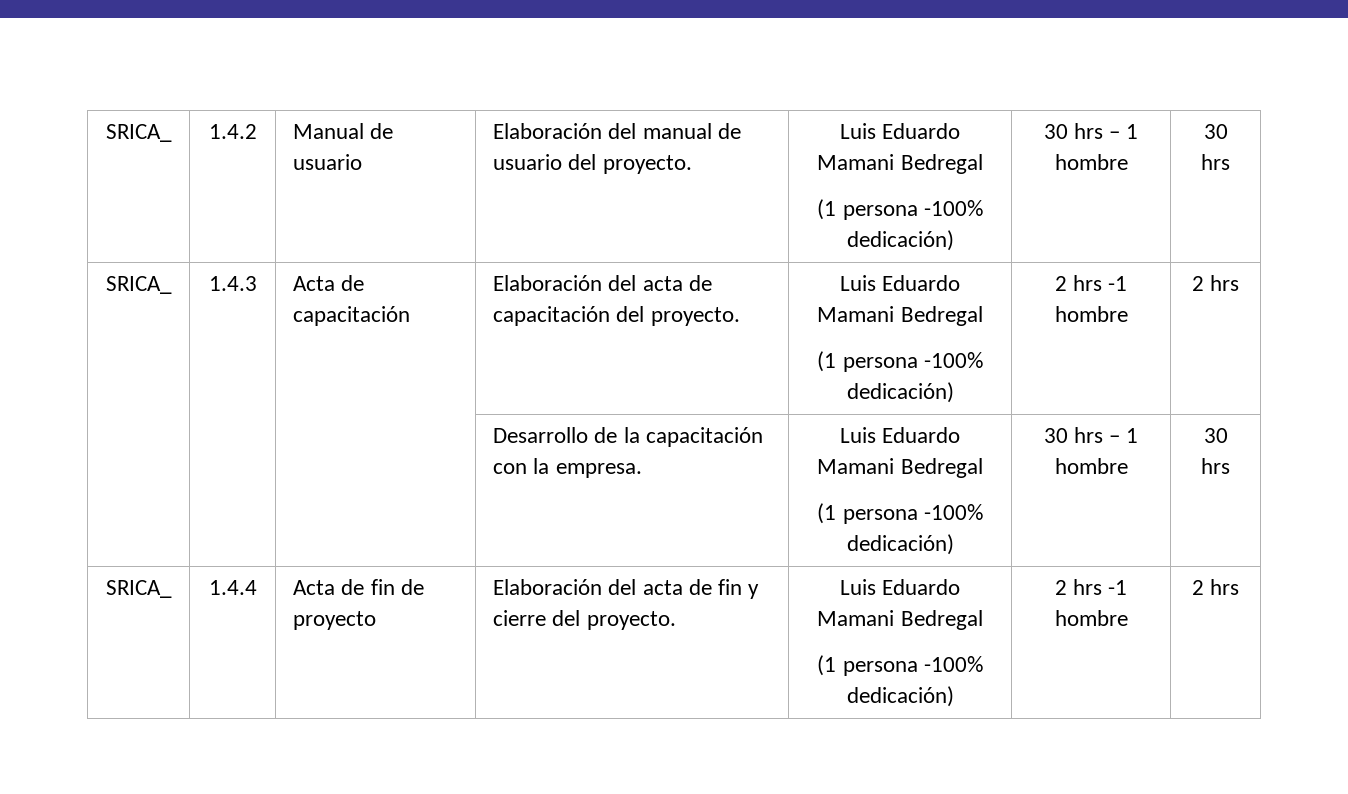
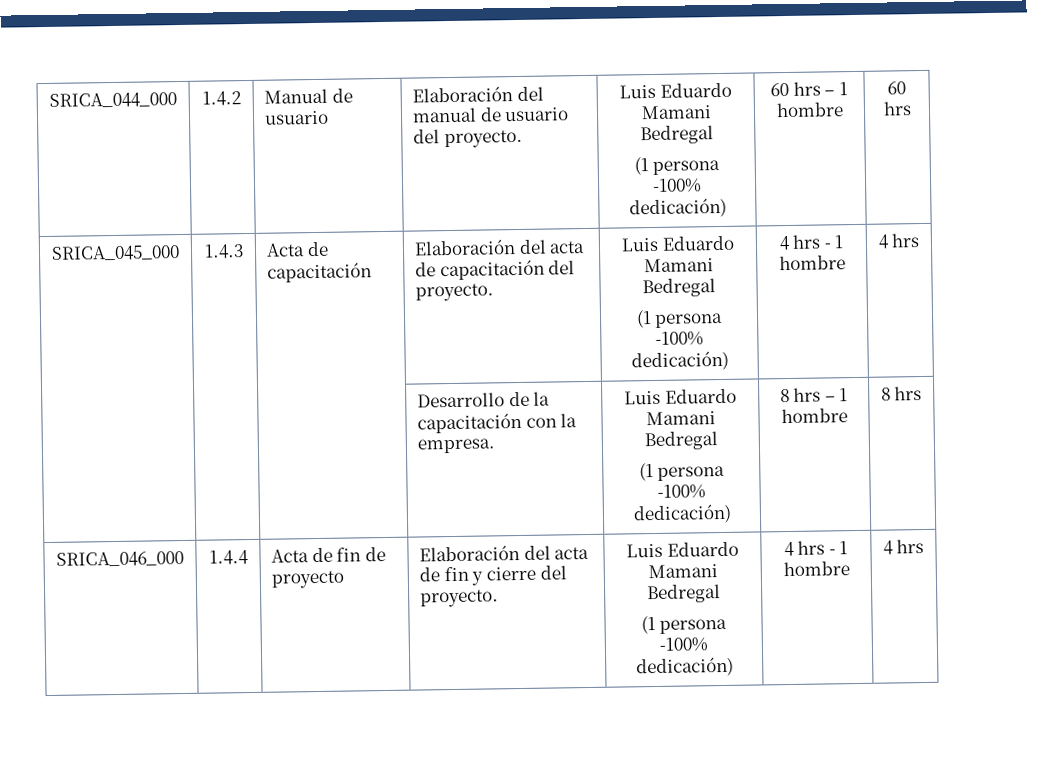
[106,124,172,142] SRICA_ -> [48,92,177,108] SRICA_044_000
[1043,123,1139,139] [1054,154,1128,170] [1203,124,1228,139] [1201,154,1230,170] [106,276,172,294] 30 hrs – 1 hombre | 30 hrs // SRICA_ -> [770,81,848,97] [775,102,844,118] [887,81,906,95] [882,101,912,116] [50,245,180,261] 60 hrs – 1 hombre | 60 hrs // SRICA_045_000
[1054,275,1128,291] [1054,306,1128,322] [1191,276,1204,291] 2 hrs -1 hombre | 2 -> [778,234,845,251] [778,255,846,271] [877,234,890,249] 4 hrs - 1 hombre | 4
[1043,427,1139,443] [1054,458,1128,474] [1203,428,1228,443] [1201,458,1230,474] [106,580,172,598] 30 hrs – 1 hombre | 30 hrs // SRICA_ -> [779,387,849,403] [780,408,848,424] [880,386,923,401] [55,550,184,567] 8 hrs – 1 hombre | 8 hrs // SRICA_046_000
[1054,579,1128,595] [1054,610,1128,626] [1191,580,1204,595] 2 hrs -1 hombre | 2 -> [783,540,849,557] [782,561,850,577] [882,540,894,555] 4 hrs - 1 hombre | 4

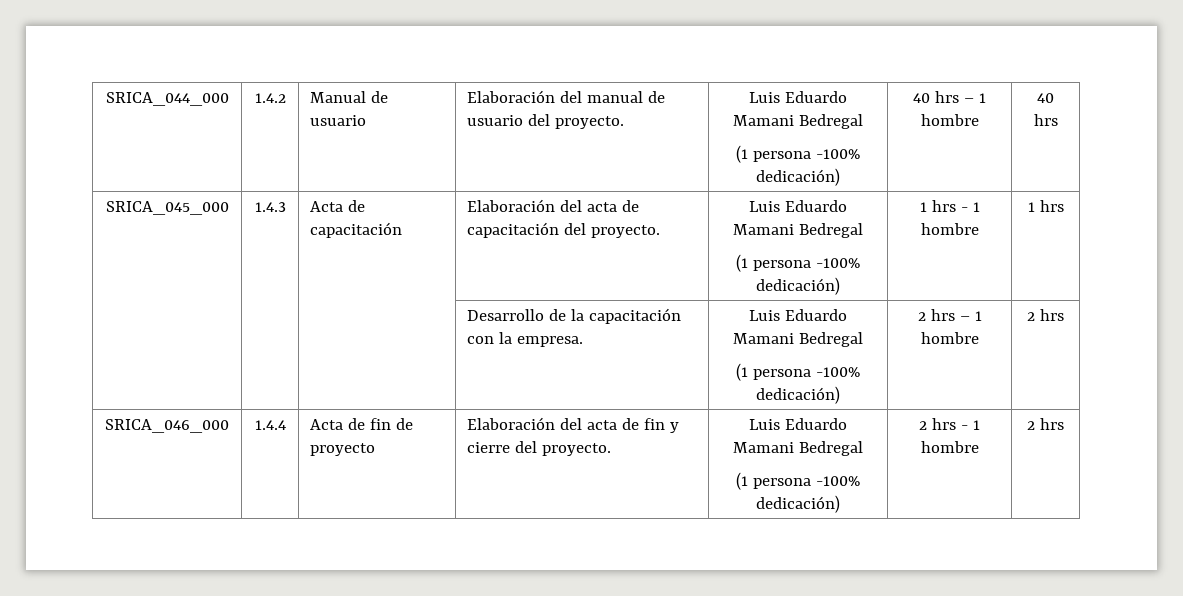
[770,81,848,97] [775,102,844,118] [887,81,906,95] 60 hrs – 1 hombre | 60 -> [913,91,986,103] [920,114,979,126] [1037,93,1054,103] 40 hrs – 1 hombre | 40
[778,234,845,251] [778,255,846,271] [877,234,890,249] 4 hrs - 1 hombre | 4 -> [919,200,980,212] [920,223,979,235] [1027,202,1035,212] 1 hrs - 1 hombre | 1
[779,387,849,403] [780,408,848,424] [880,387,891,401] 8 hrs – 1 hombre | 8 -> [917,309,982,321] [920,332,979,344] [1027,312,1036,321] 2 hrs – 1 hombre | 2
[783,540,849,557] [782,561,850,577] [882,540,894,555] 4 hrs - 1 hombre | 4 -> [919,418,980,430] [920,441,979,453] [1027,421,1036,430] 2 hrs - 1 hombre | 2

